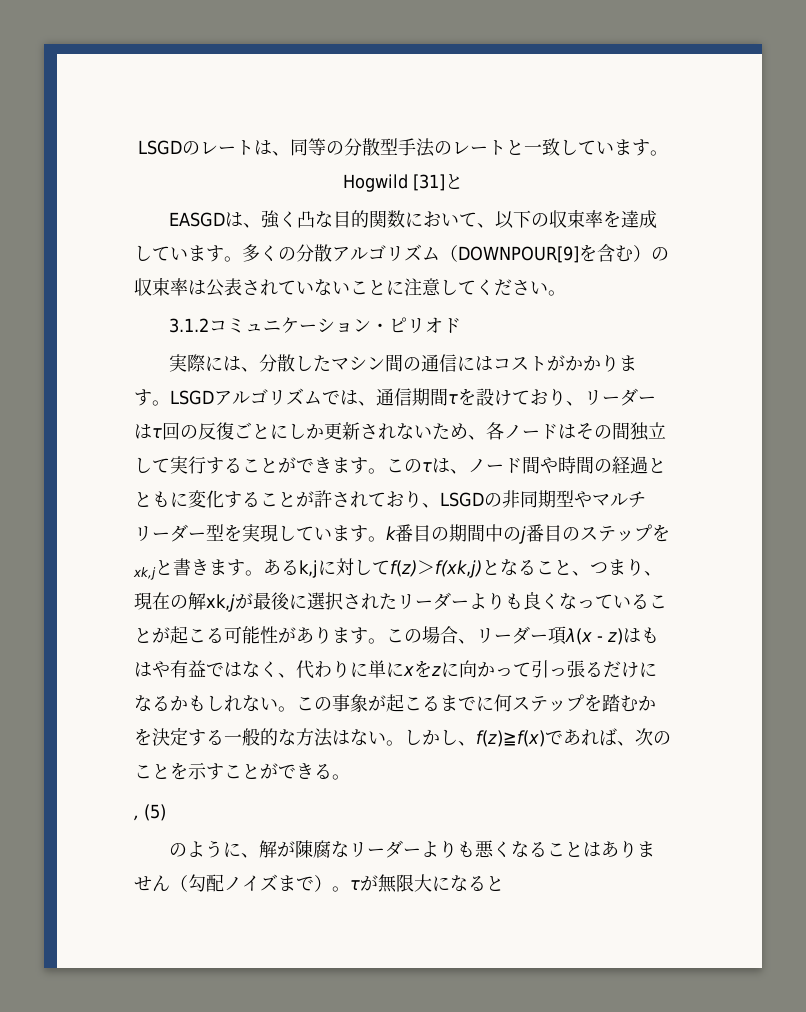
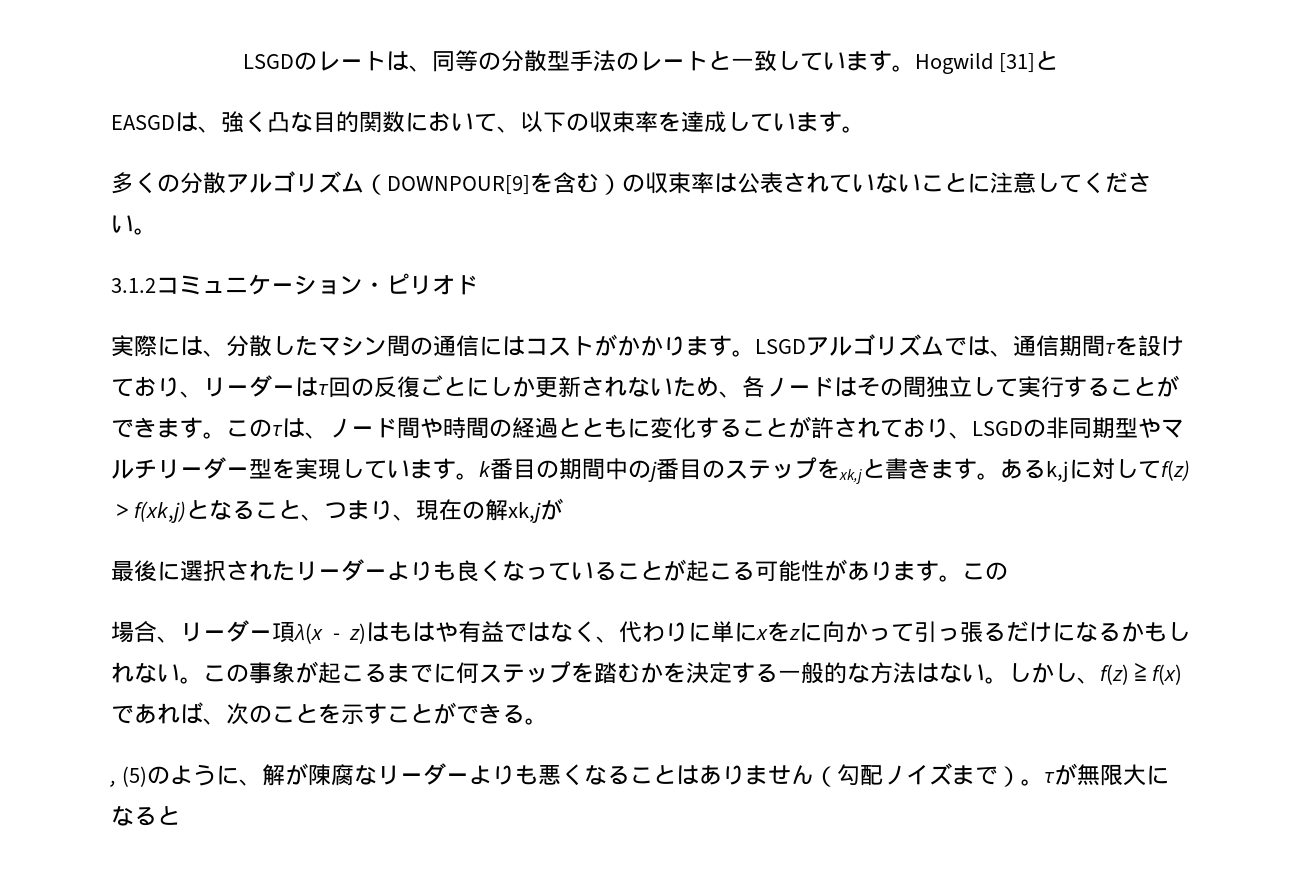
(242, 259) none -> (865, 129) //
(253, 601) none -> (563, 509) //
(422, 636) none -> (1008, 571) //
(166, 812) // -> (148, 776) none

